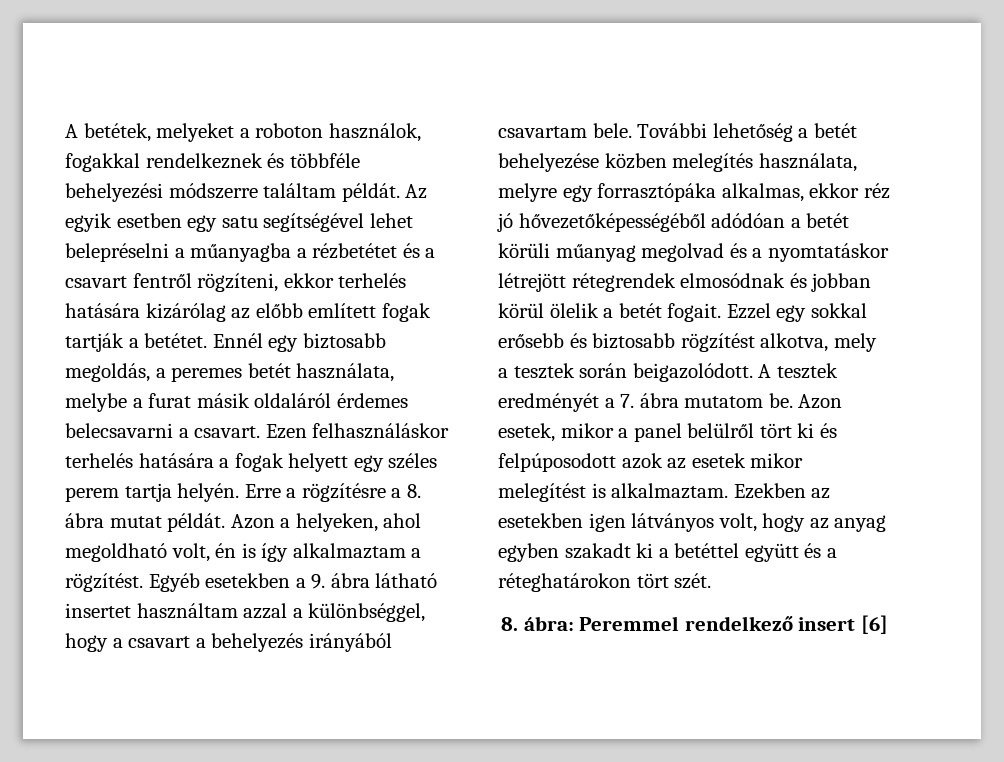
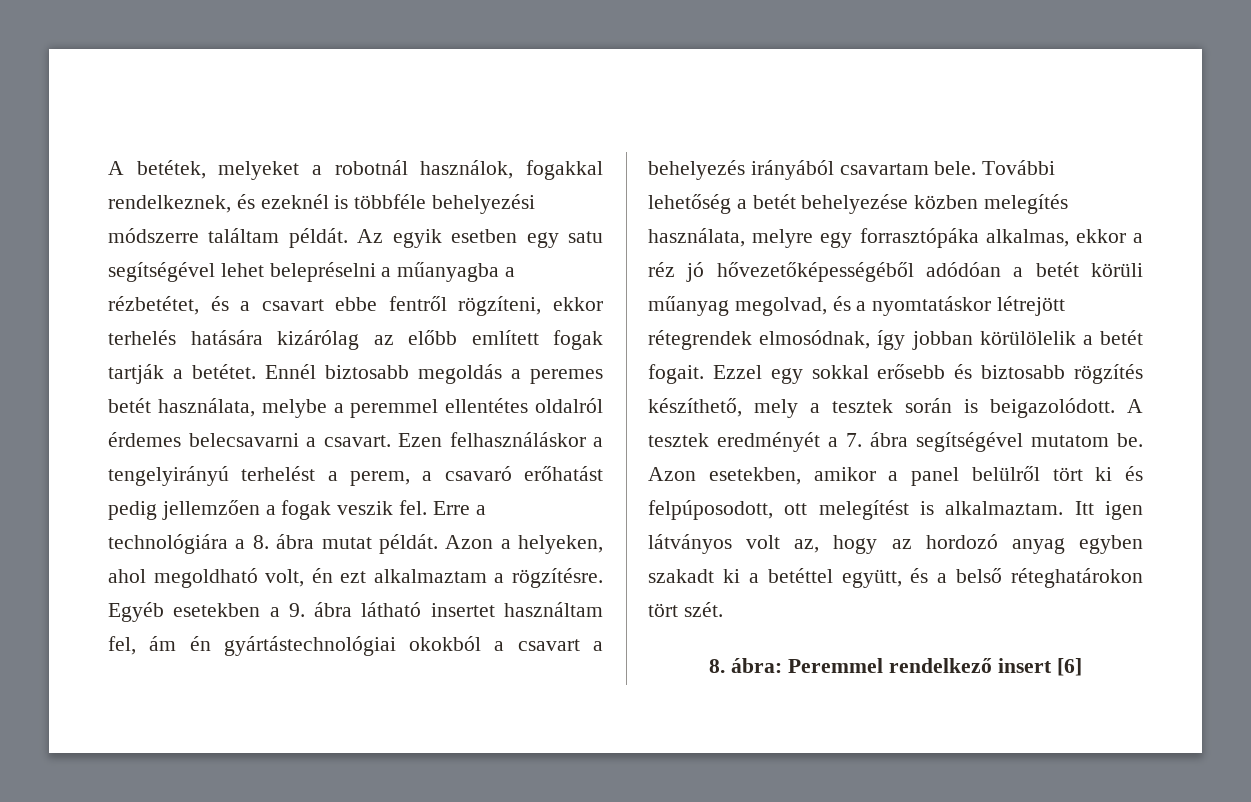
[255,123,324,138] roboton -> [334,160,408,175] robotnál
[145,153,285,169] rendelkeznek és -> [108,194,349,213] rendelkeznek, és ezeknél is
[312,243,398,259] rézbetétet -> [108,296,199,315] rézbetétet,
(127, 282) none -> [335,297,378,311] ebbe
[268,333,386,352] [65,363,150,382] egy biztosabb megoldás, -> [325,364,502,384] biztosabb megoldás
[148,393,332,408] furat másik oldaláról -> [350,398,603,418] peremmel ellentétes oldalról
[65,453,438,472] [65,483,240,502] terhelés hatására a fogak helyett egy széles perem tartja helyén. -> [593,437,603,447] [108,466,603,486] [108,500,428,520] a tengelyirányú terhelést a perem, a csavaró erőhatást pedig jellemzően a fogak veszik fel.
[301,483,386,502] rögzítésre -> [108,534,228,554] technológiára
[241,543,289,562] is így -> [340,571,367,583] ezt
[65,573,143,592] rögzítést. -> [512,568,603,588] rögzítésre.
[243,603,426,622] [65,633,108,652] azzal a különbséggel, hogy -> [108,636,482,656] fel, ám én gyártástechnológiai okokból
(860, 190) none -> [1133,233,1143,243] a
[641,243,725,262] megolvad -> [734,297,827,316] megolvad,
[680,273,872,292] [498,303,599,318] elmosódnak és jobban körül ölelik -> [759,330,1076,350] elmosódnak, így jobban körülölelik
[680,333,829,352] rögzítést alkotva, -> [1074,364,1143,384] [648,398,742,417] rögzítés készíthető,
(628, 370) none -> [964,399,978,413] is
(679, 400) none -> [916,432,1023,452] segítségével
[498,423,614,442] esetek, mikor -> [708,467,876,485] esetekben, amikor
[498,453,804,472] [498,483,831,502] [498,513,757,532] felpúposodott azok az esetek mikor melegítést is alkalmaztam. Ezekben az esetekben igen látványos volt, -> [648,500,1143,520] [648,534,820,554] felpúposodott, ott melegítést is alkalmaztam. Itt igen látványos volt az,
(829, 523) none -> [925,534,998,549] hordozó
[744,543,837,562] együtt és a -> [841,568,1003,588] együtt, és a belső

